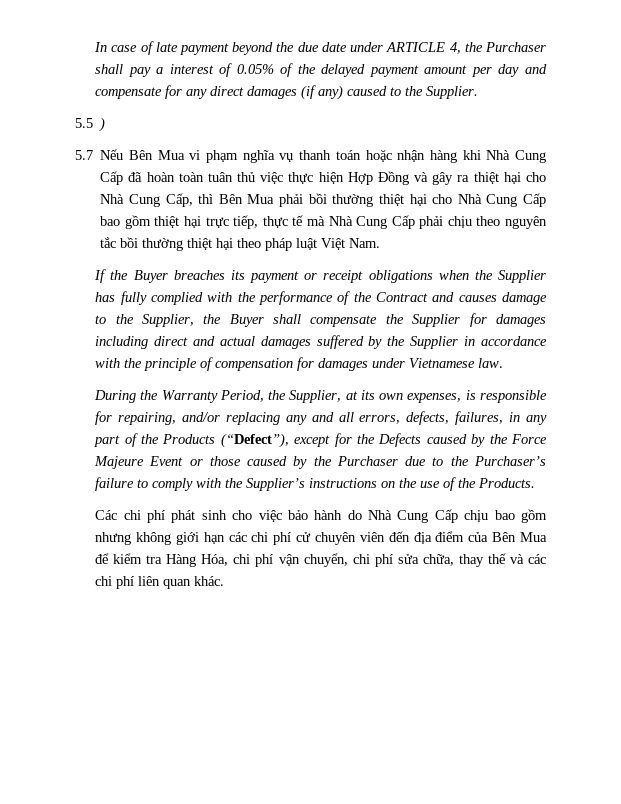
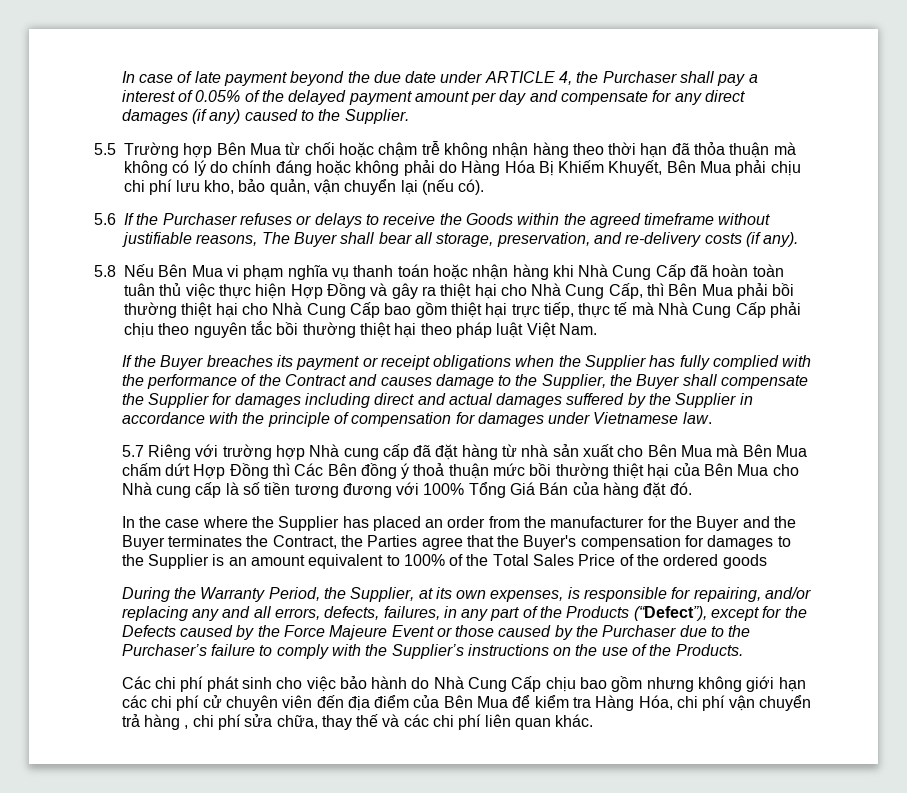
[99,117,106,132] [75,150,93,160] ) // 5.7 -> [124,141,796,158] [124,160,801,176] [124,179,485,195] [94,213,771,228] [122,232,799,247] [94,265,116,277] Trường hợp Bên Mua từ chối hoặc chậm trễ không nhận hàng theo thời hạn đã thỏa thuận mà không có lý do chính đáng hoặc không phải do Hàng Hóa Bị Khiếm Khuyết, Bên Mua phải chịu chi phí lưu kho, bảo quản, vận chuyển lại (nếu có). // 5.6 If the Purchaser refuses or delays to receive the Goods within the agreed timeframe without justifiable reasons, The Buyer shall bear all storage, preservation, and re-delivery costs (if any). // 5.8
(504, 363) none -> [121,444,807,460] [121,463,799,479] [121,482,692,498] [121,516,797,531] [121,535,791,550] [121,554,767,569] // 5.7 Riêng với trường hợp Nhà cung cấp đã đặt hàng từ nhà sản xuất cho Bên Mua mà Bên Mua chấm dứt Hợp Đồng thì Các Bên đồng ý thoả thuận mức bồi thường thiệt hại của Bên Mua cho Nhà cung cấp là số tiền tương đương với 100% Tổng Giá Bán của hàng đặt đó. // In the case where the Supplier has placed an order from the manufacturer for the Buyer and the Buyer terminates the Contract, the Parties agree that the Buyer's compensation for damages to the Supplier is an amount equivalent to 100% of the Total Sales Price of the ordered goods
[303,553,348,567] chuyển, -> [758,695,811,711] [121,714,189,730] chuyển trả hàng ,

